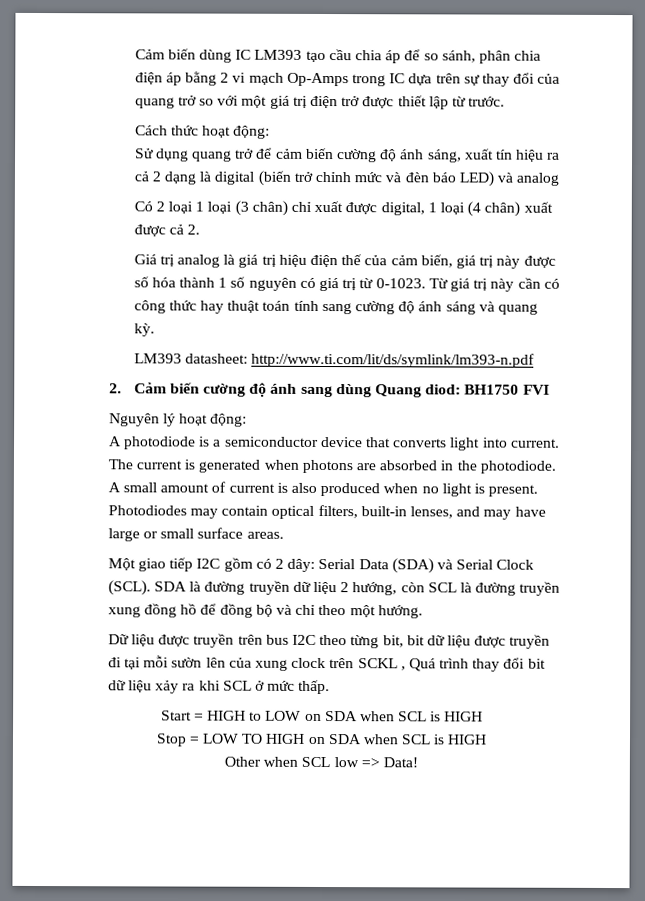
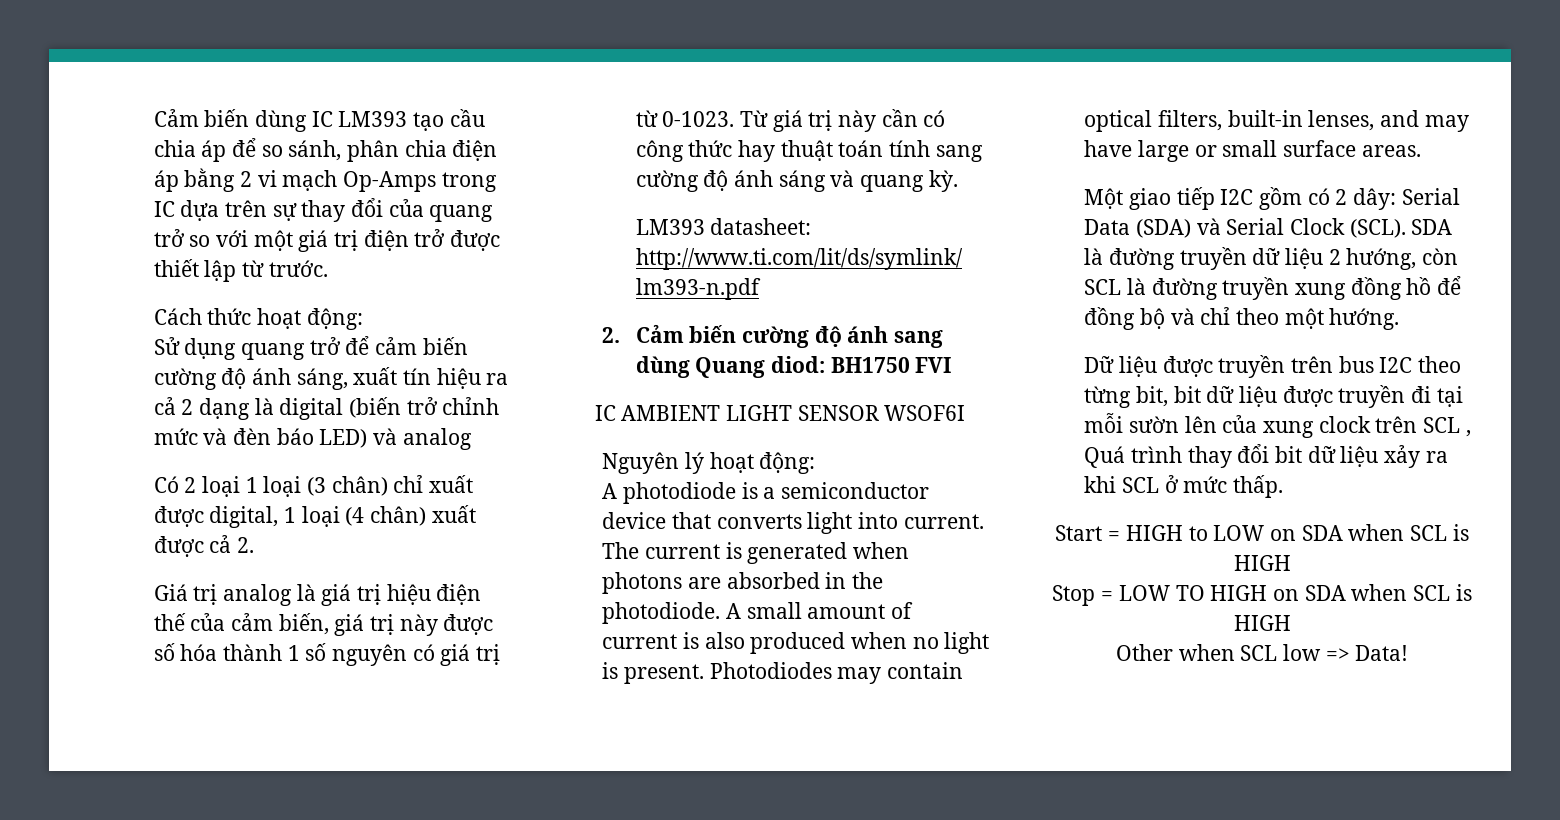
(550, 389) none -> [594,405,966,421] // IC AMBIENT LIGHT SENSOR WSOF6I
[357,658,398,669] SCKL -> [1422,417,1460,433] SCL

